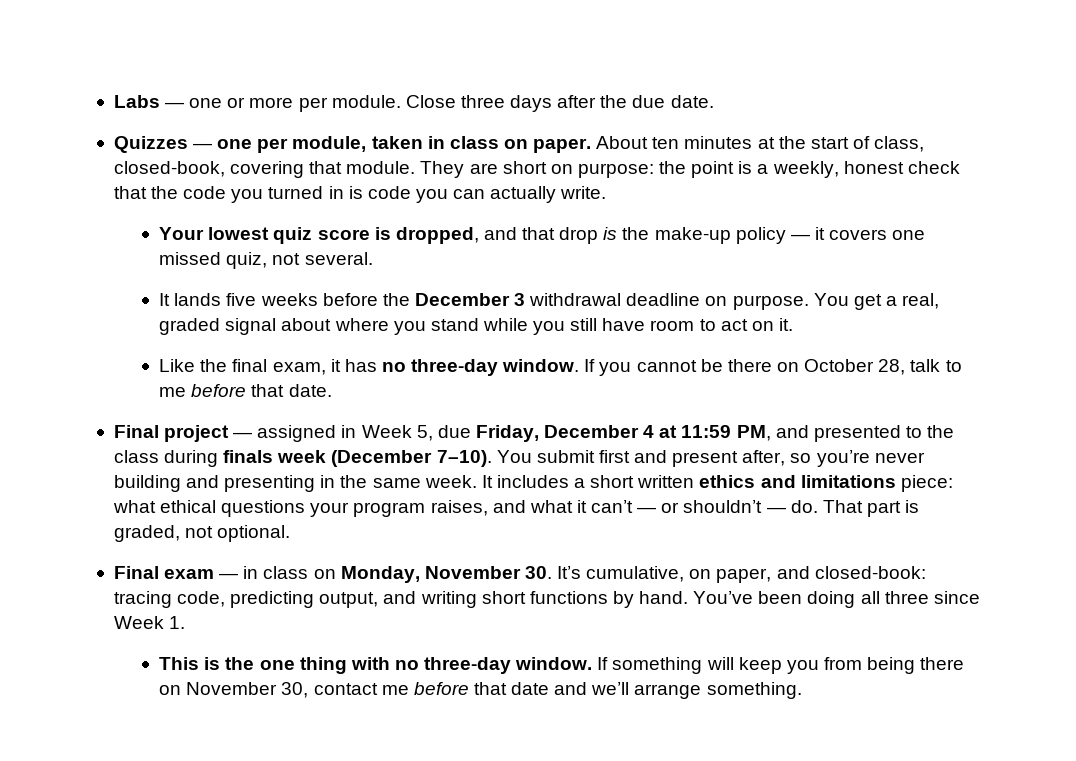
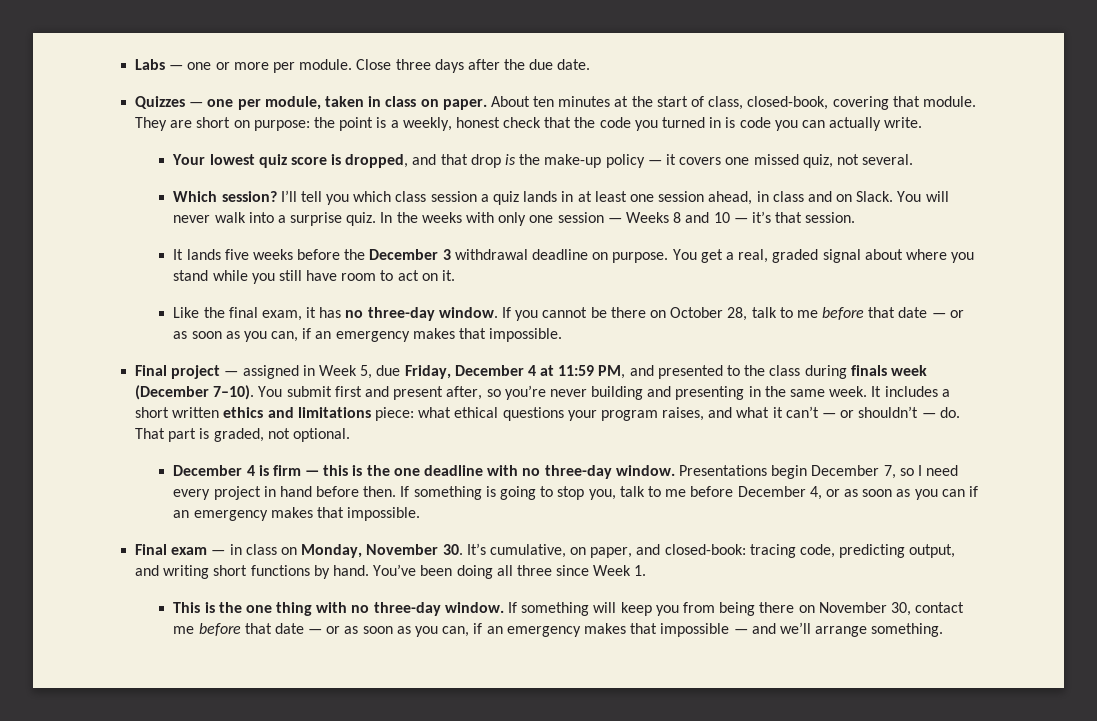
(373, 258) none -> [173,190,949,205] [173,211,856,226] // Which session? I’ll tell you which class session a quiz lands in at least one session ahead, in class and on Slack. You will never walk into a surprise quiz. In the weeks with only one session — Weeks 8 and 10 — it’s that session.
[288,384,332,397] date. -> [898,307,964,318] [173,328,563,342] date — or as soon as you can, if an emergency makes that impossible.
(291, 533) none -> [173,465,959,479] [173,486,978,500] [173,507,421,521] // December 4 is firm — this is the one deadline with no three-day window. Presentations begin December 7, so I need every project in hand before then. If something is going to stop you, talk to me before December 4, or as soon as you can if an emergency makes that impossible.
(550, 688) none -> [308,623,748,637] — or as soon as you can, if an emergency makes that impossible —

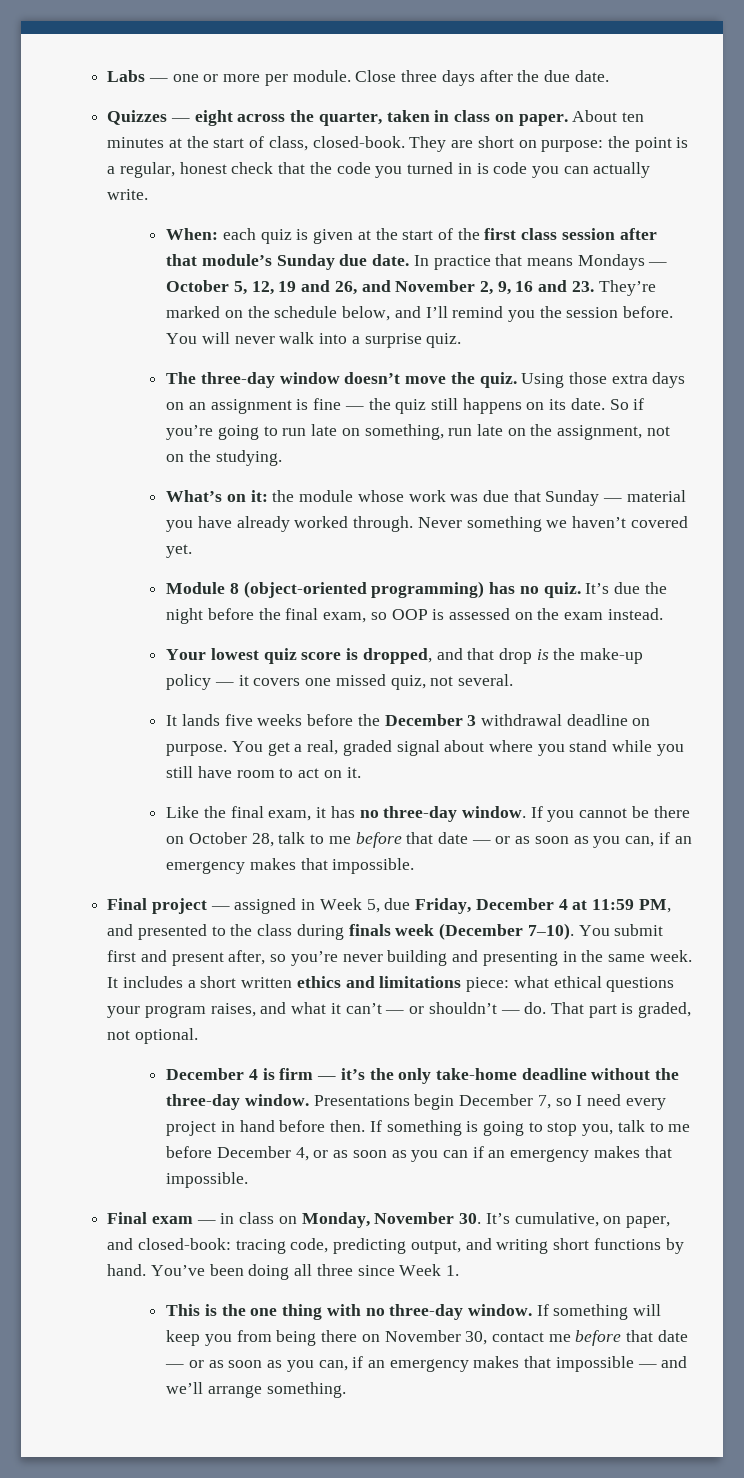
[207,96,321,110] one per module, -> [194,110,382,126] eight across the quarter,
[747,96,976,110] closed-book, covering that module. -> [312,136,405,148] closed-book.
[402,117,452,131] weekly, -> [119,162,175,178] regular,
(923, 122) none -> [166,228,657,244] [166,254,668,270] [166,280,656,296] [166,306,674,322] [166,332,462,348] [166,372,686,388] [166,398,645,414] [166,424,670,440] [166,450,282,466] [166,490,686,506] [166,516,688,532] [166,544,193,558] [166,581,667,598] [166,608,663,624] // When: each quiz is given at the start of the first class session after that module’s Sunday due date. In practice that means Mondays — October 5, 12, 19 and 26, and November 2, 9, 16 and 23. They’re marked on the schedule below, and I’ll remind you the session before. You will never walk into a surprise quiz. // The three-day window doesn’t move the quiz. Using those extra days on an assignment is fine — the quiz still happens on its date. So if you’re going to run late on something, run late on the assignment, not on the studying. // What’s on it: the module whose work was due that Sunday — material you have already worked through. Never something we haven’t covered yet. // Module 8 (object-oriented programming) has no quiz. It’s due the night before the final exam, so OOP is assessed on the exam instead.
[173,190,949,205] [173,211,856,226] // Which session? I’ll tell you which class session a quiz lands in at least one session ahead, in class and on Slack. You will never walk into a surprise quiz. In the weeks with only one session — Weeks 8 and 10 — it’s that session. -> (514, 680) none
[323,465,541,476] this is the one deadline with no -> [340,1068,680,1084] it’s the only take-home deadline without the

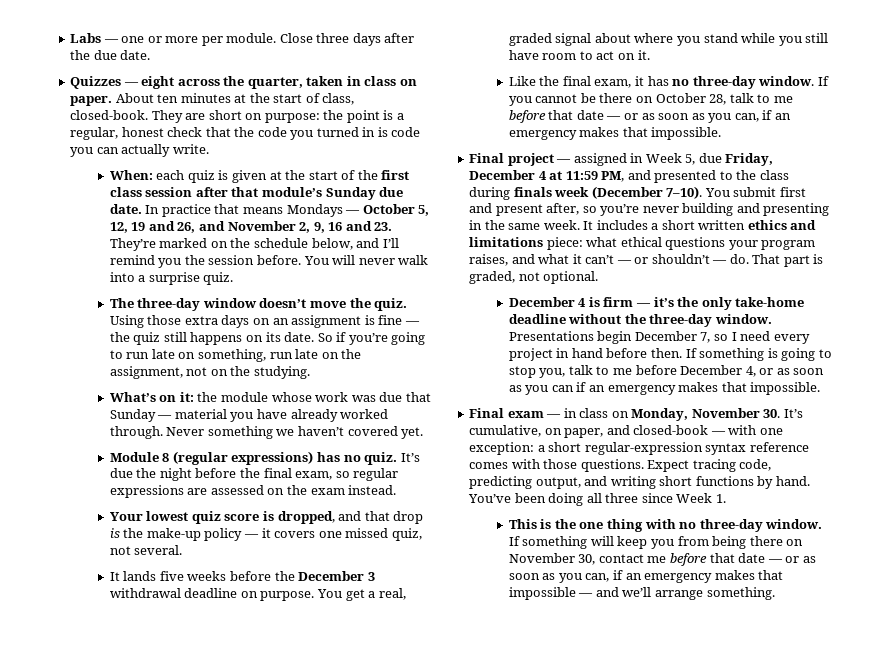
[243,581,485,598] (object-oriented programming) -> [172,451,314,465] (regular expressions)
[391,609,445,620] OOP is -> [353,468,399,481] [109,485,208,498] regular expressions are
[137,1238,231,1250] closed-book: -> [633,425,783,435] [469,442,809,455] [469,459,690,472] closed-book — with one exception: a short regular-expression syntax reference comes with those questions. Expect

